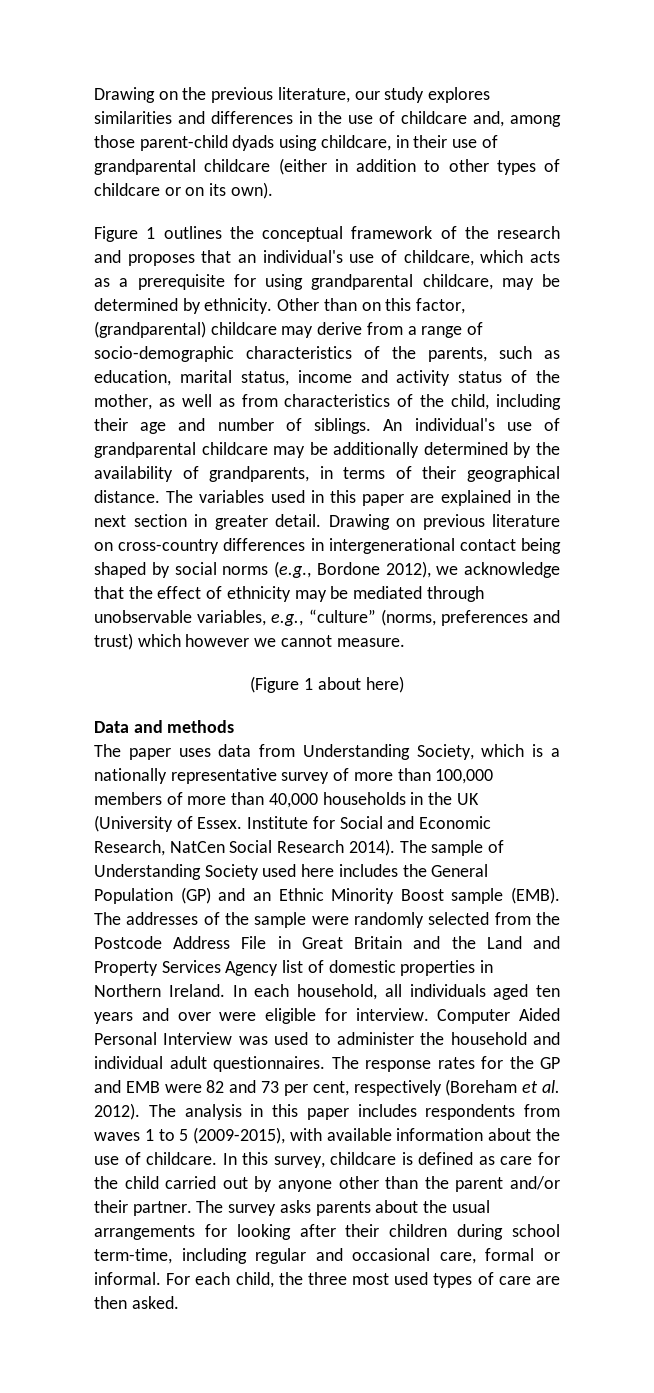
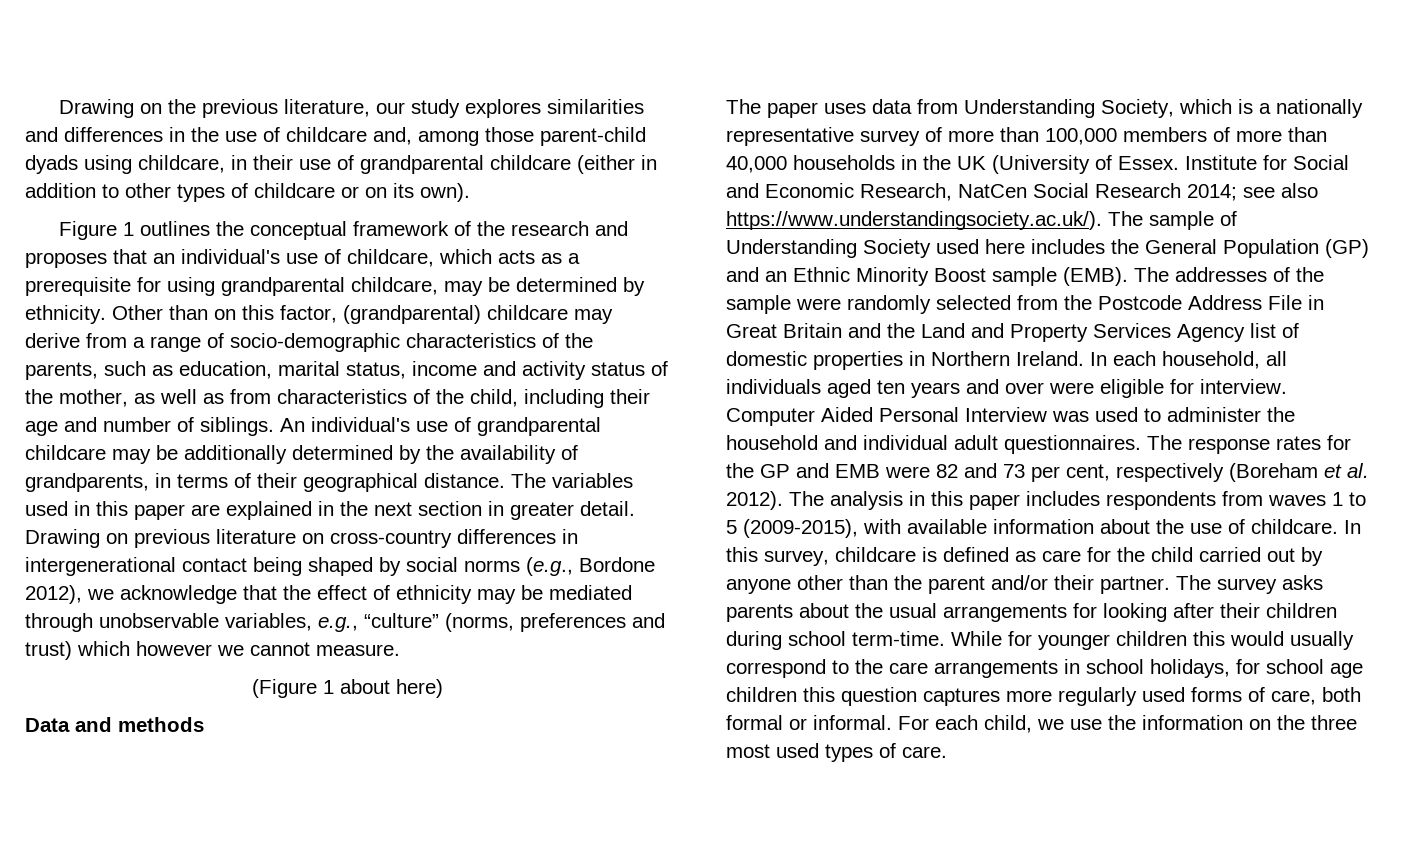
[348,839,395,856] 2014). -> [1187,183,1318,201] [726,211,1102,230] 2014; see also https://www.understandingsociety.ac.uk/).
[94,1248,476,1264] term-time, including regular and occasional care, -> [852,631,1354,650] [726,659,1363,678] [726,687,1361,706] term-time. While for younger children this would usually correspond to the care arrangements in school holidays, for school age children this question captures more regularly used forms of care, both
(274, 1280) none -> [1037,715,1271,730] we use the information on
[498,1276,560,1285] [94,1296,179,1309] care are then asked. -> [902,746,947,758] care.

